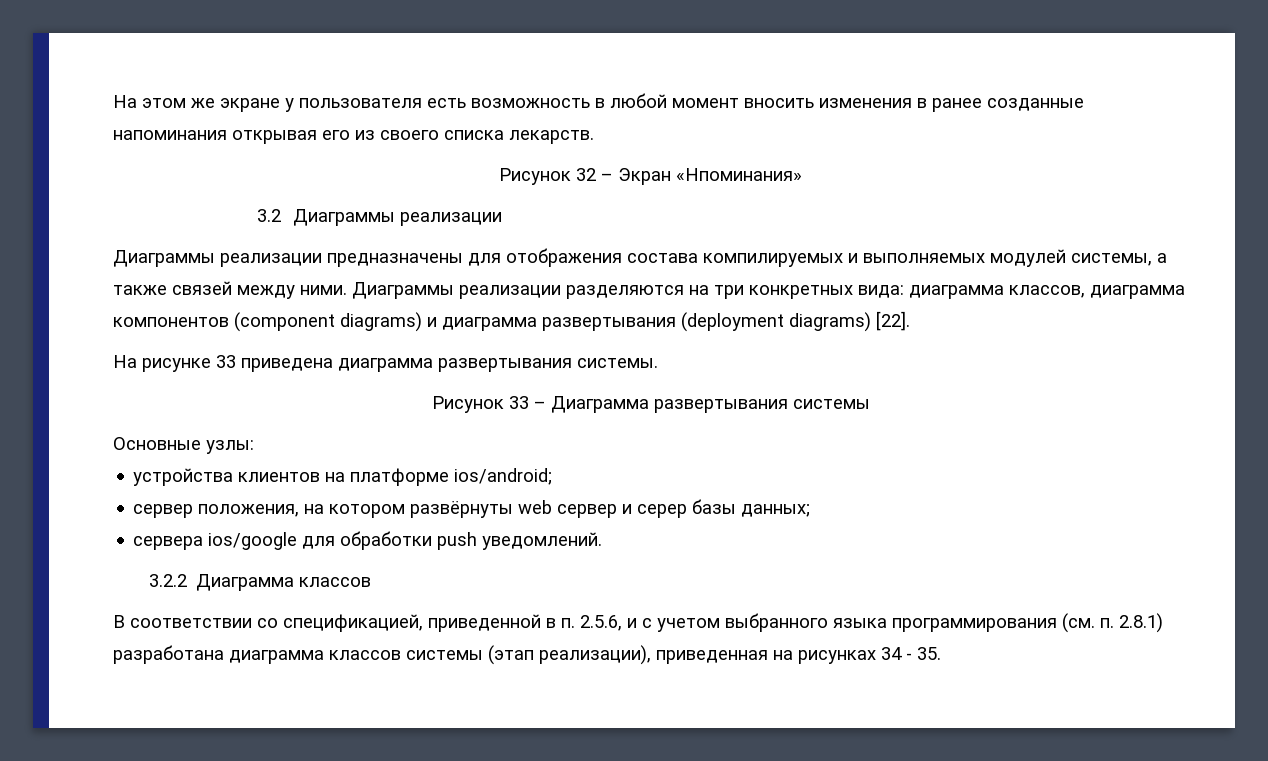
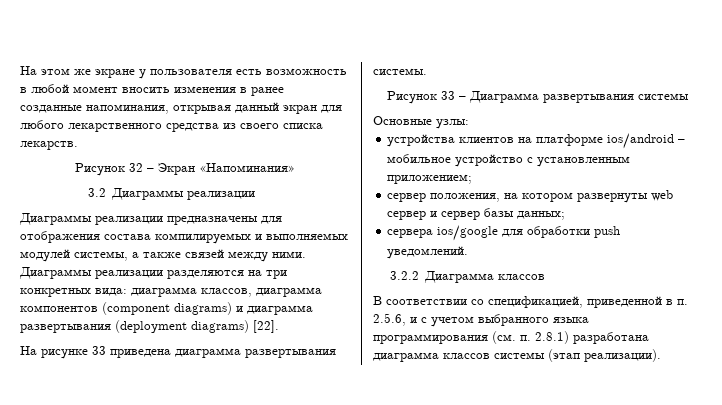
[113,130,350,144] напоминания открывая его -> [86,102,342,114] [20,120,219,132] напоминания, открывая данный экран для любого лекарственного средства
[676,168,802,181] «Нпоминания» -> [198,163,295,172] «Напоминания»
[454,468,553,485] ios/android; -> [607,133,686,149] [387,154,631,167] [387,174,473,184] ios/android – мобильное устройство с установленным приложением;
[410,501,514,518] развёрнуты -> [577,193,649,203] развернуты
[637,504,688,518] серер -> [441,211,481,220] сервер
[539,645,941,665] реализации), приведенная на рисунках 34 - 35. -> [584,349,661,362] реализации).

